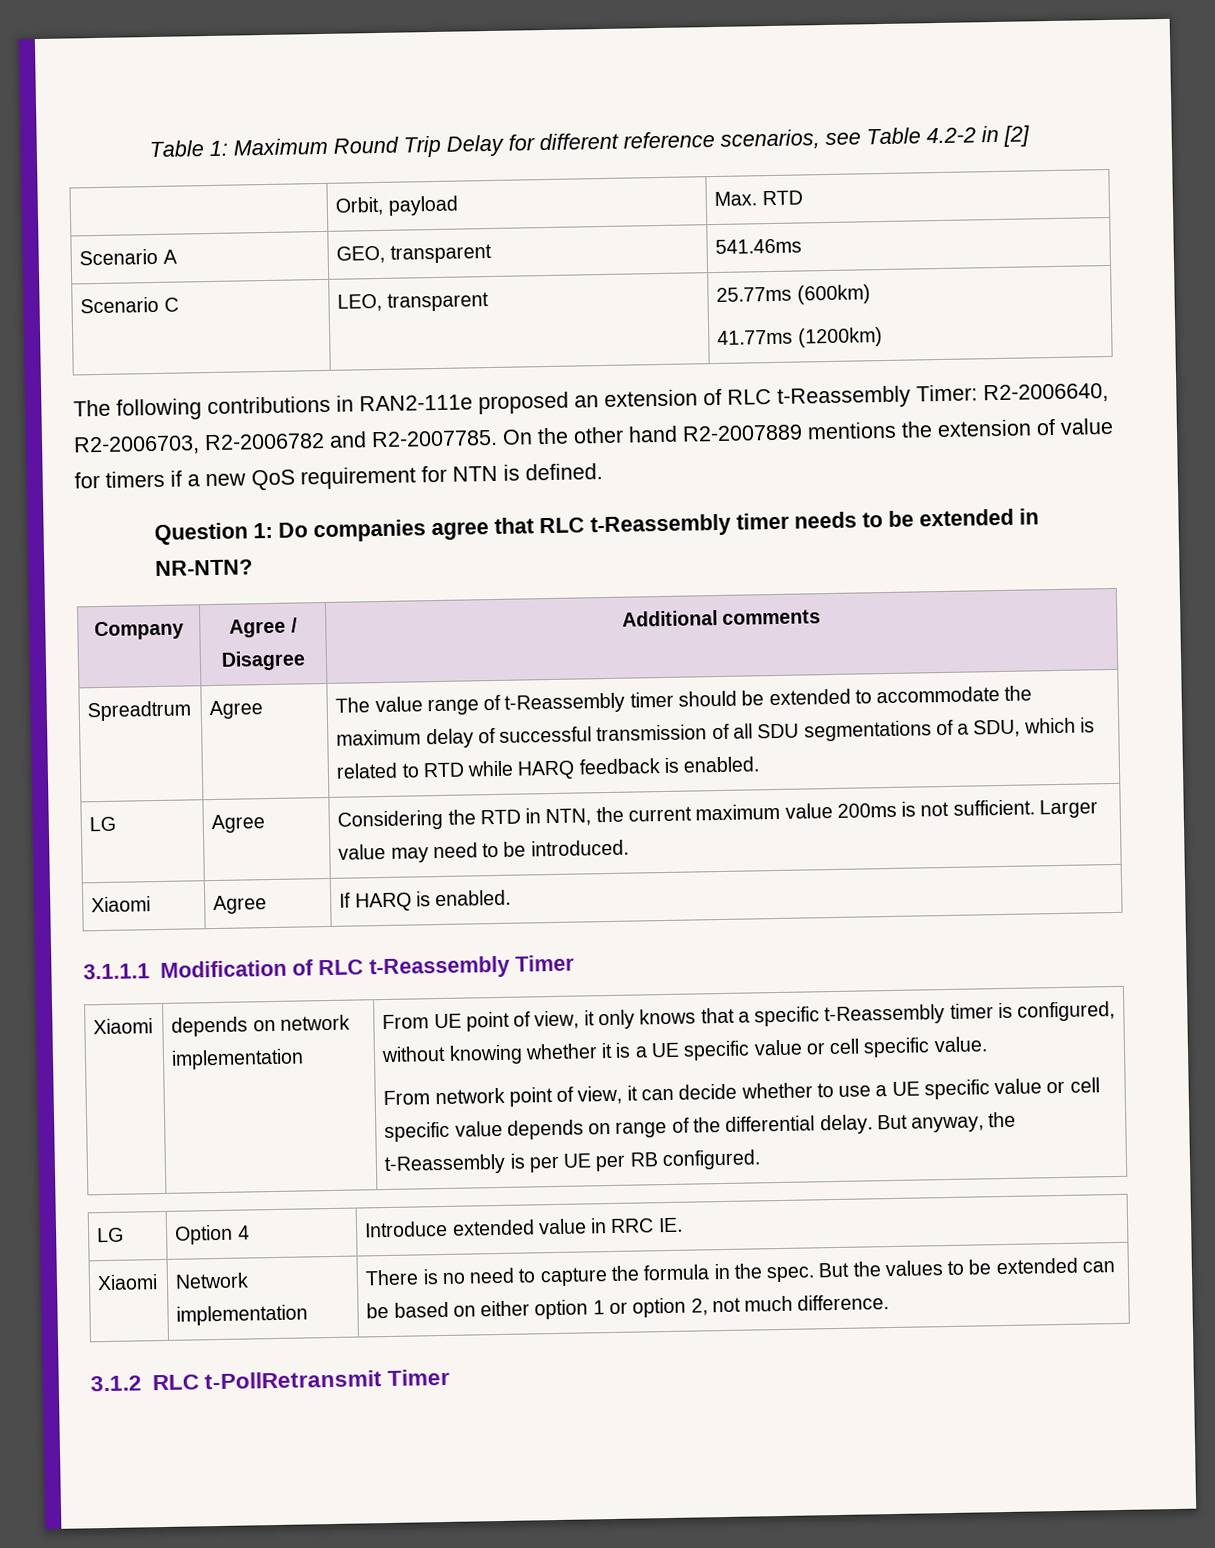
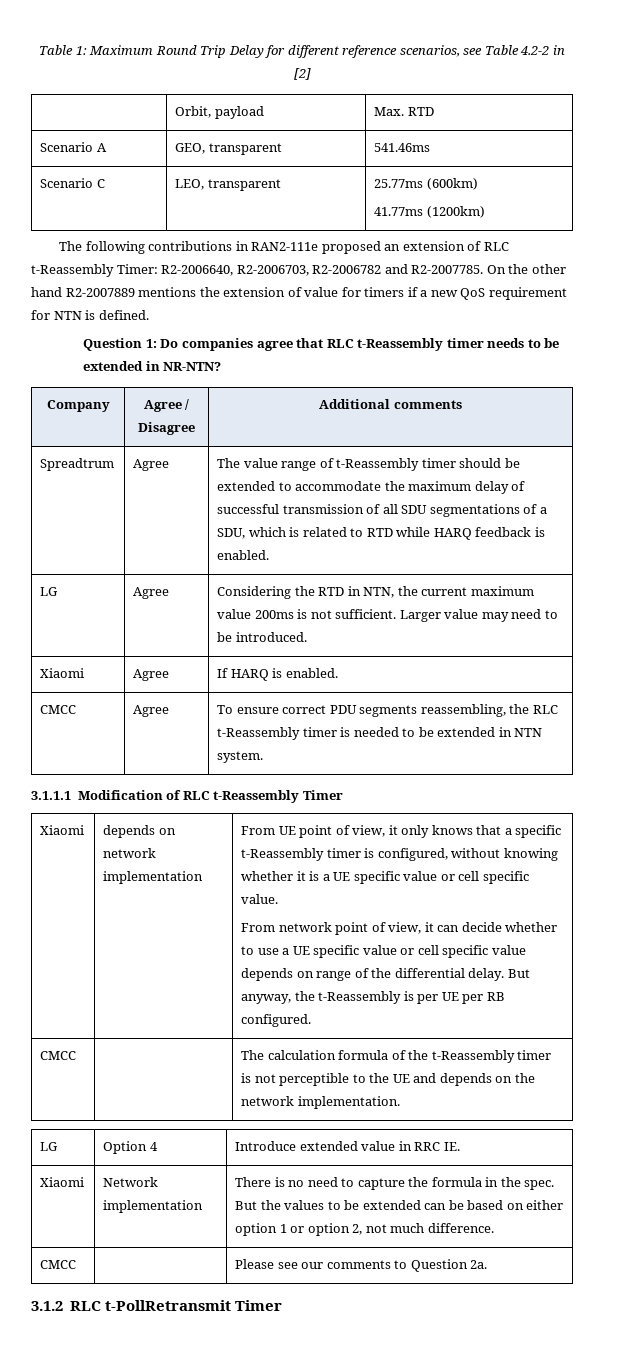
(512, 898) none -> [40,705,77,714] [133,705,170,717] [217,704,558,717] [217,727,543,740] [217,751,264,763] // CMCC | Agree | To ensure correct PDU segments reassembling, the RLC t-Reassembly timer is needed to be extended in NTN system.
(761, 1160) none -> [40,1051,77,1060] [241,1050,552,1063] [241,1073,535,1086] [241,1096,400,1109] // CMCC | | The calculation formula of the t-Reassembly timer is not perceptible to the UE and depends on the network implementation.
(890, 1302) none -> [40,1260,77,1269] [235,1259,488,1272] // CMCC | | Please see our comments to Question 2a.

